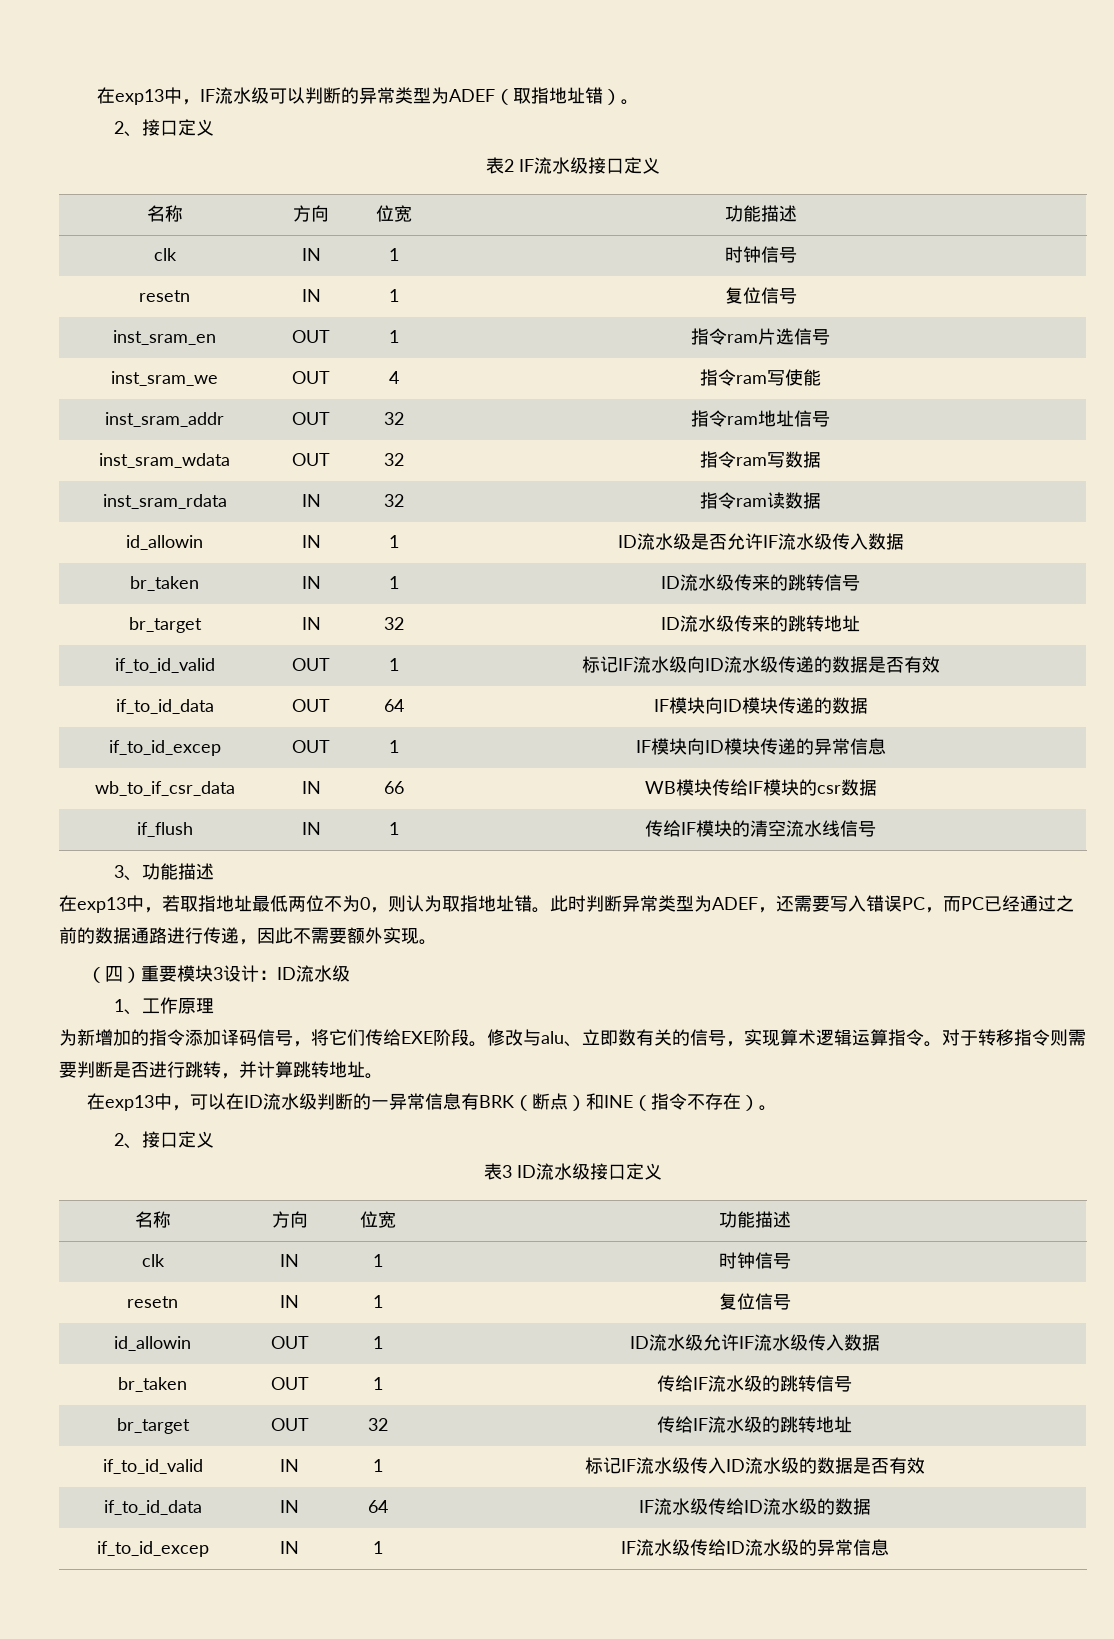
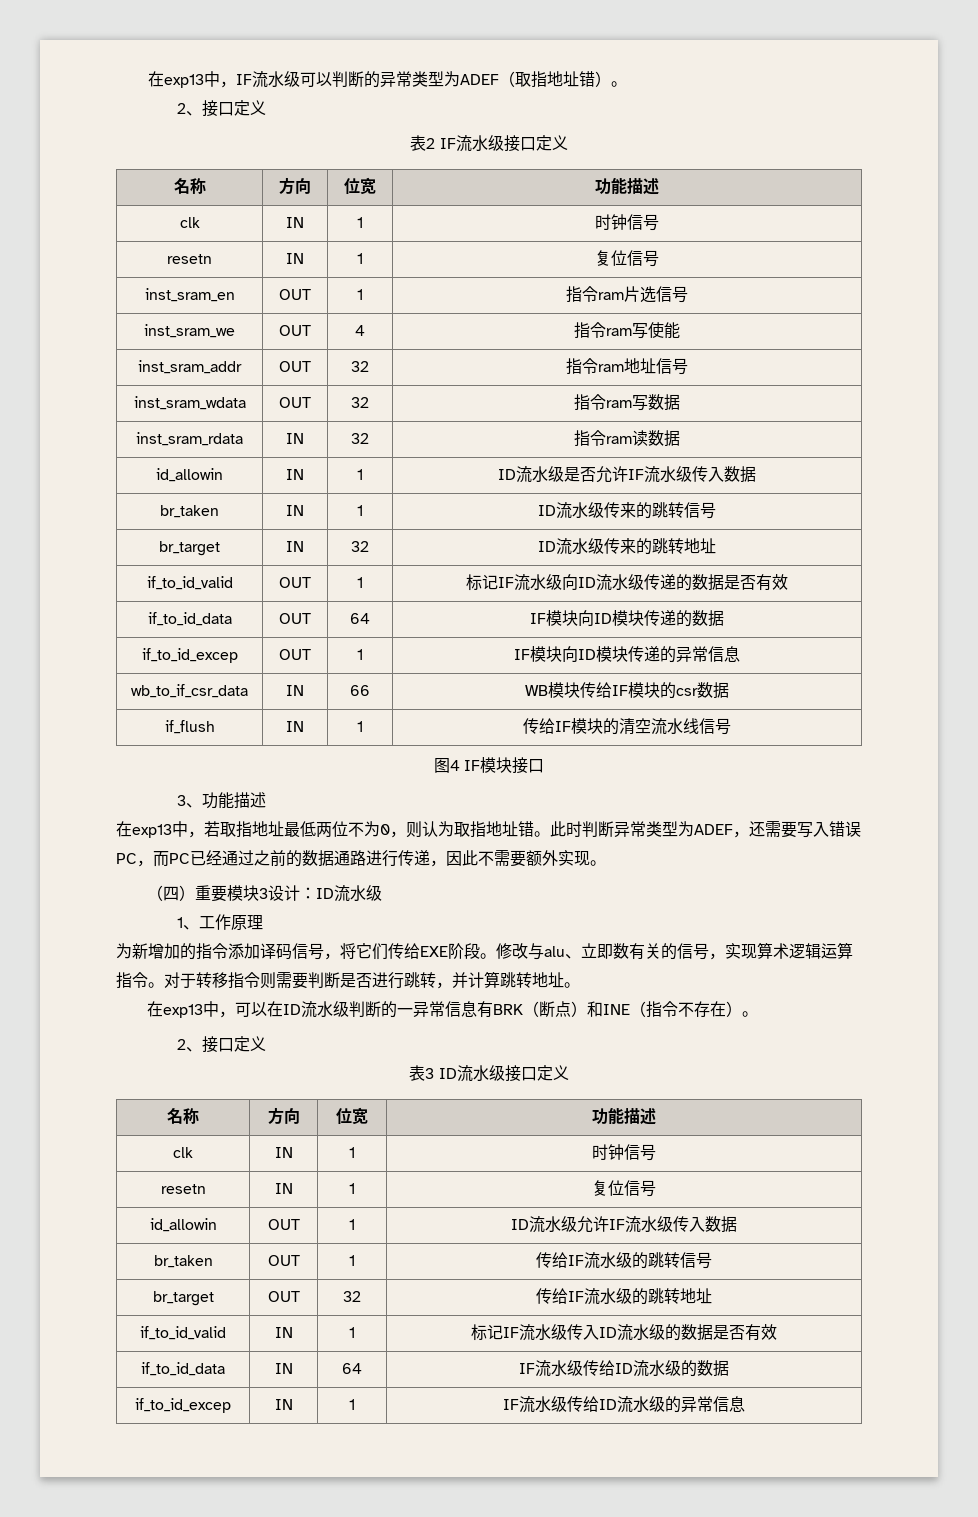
(876, 829) none -> [433,757,545,774] // 图4 IF模块接口

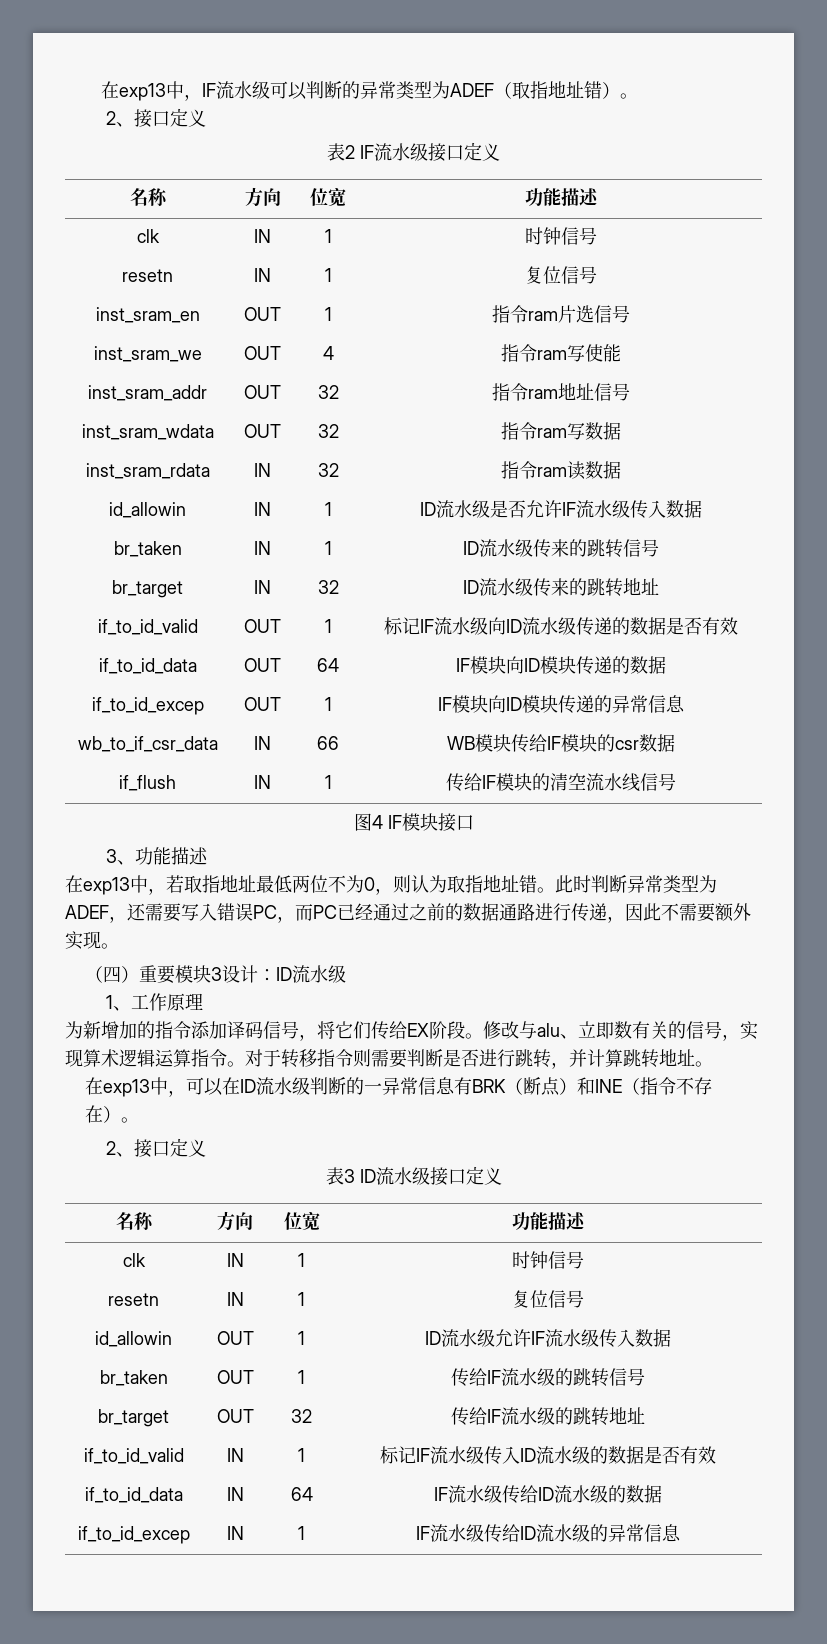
[420,946,448,957] EXE -> [407,1023,429,1037] EX

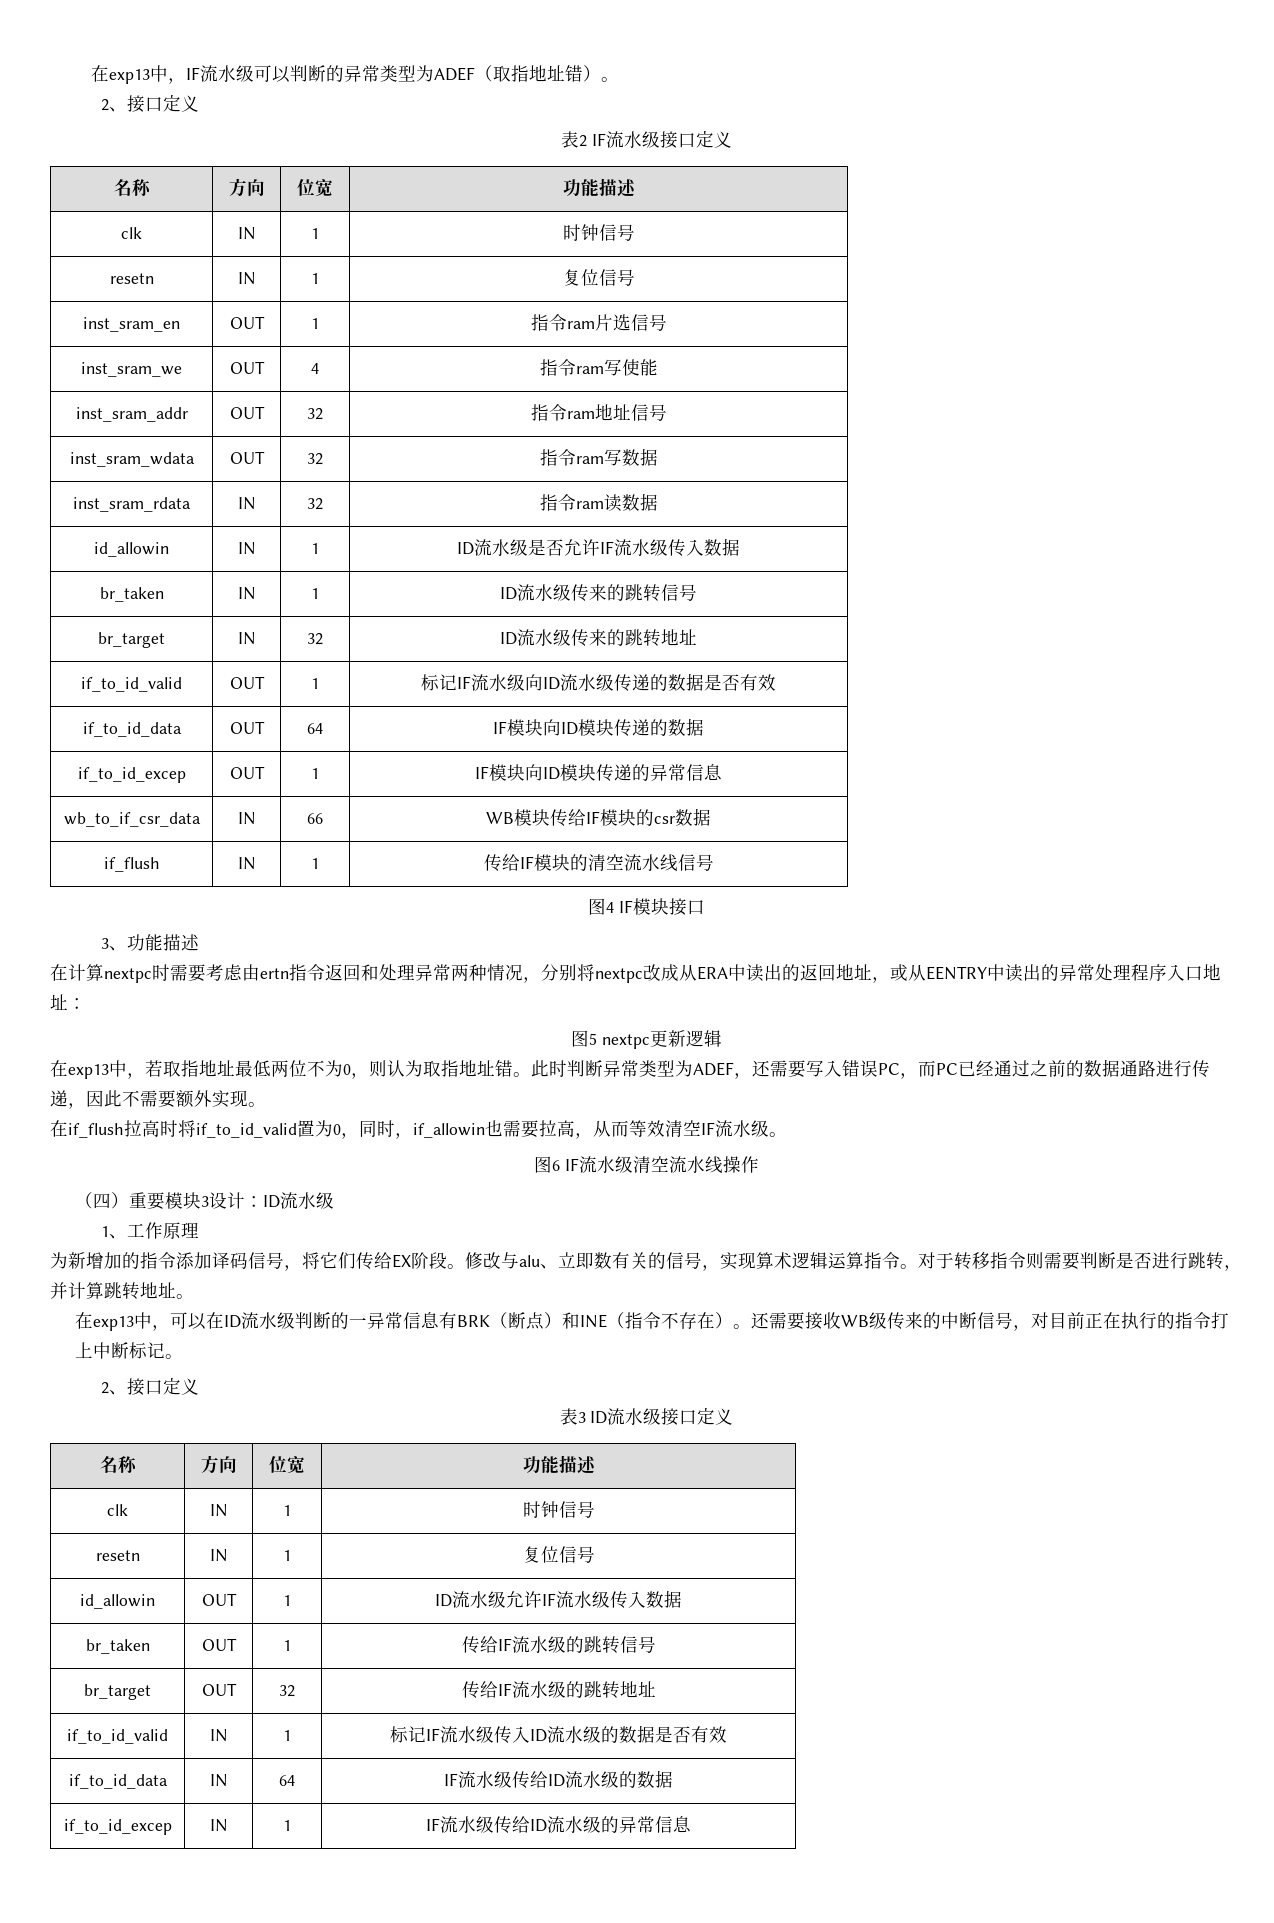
(208, 856) none -> [50,964,1221,983] [50,994,86,1010] [571,1030,722,1049] // 在计算nextpc时需要考虑由ertn指令返回和处理异常两种情况，分别将nextpc改成从ERA中读出的返回地址，或从EENTRY中读出的异常处理程序入口地址： // 图5 nextpc更新逻辑
(119, 946) none -> [50,1120,787,1139] [534,1156,759,1174] // 在if_flush拉高时将if_to_id_valid置为0，同时，if_allowin也需要拉高，从而等效清空IF流水级。 // 图6 IF流水级清空流水线操作
(140, 1120) none -> [751,1312,1230,1331] [75,1342,184,1359] 还需要接收WB级传来的中断信号，对目前正在执行的指令打上中断标记。

